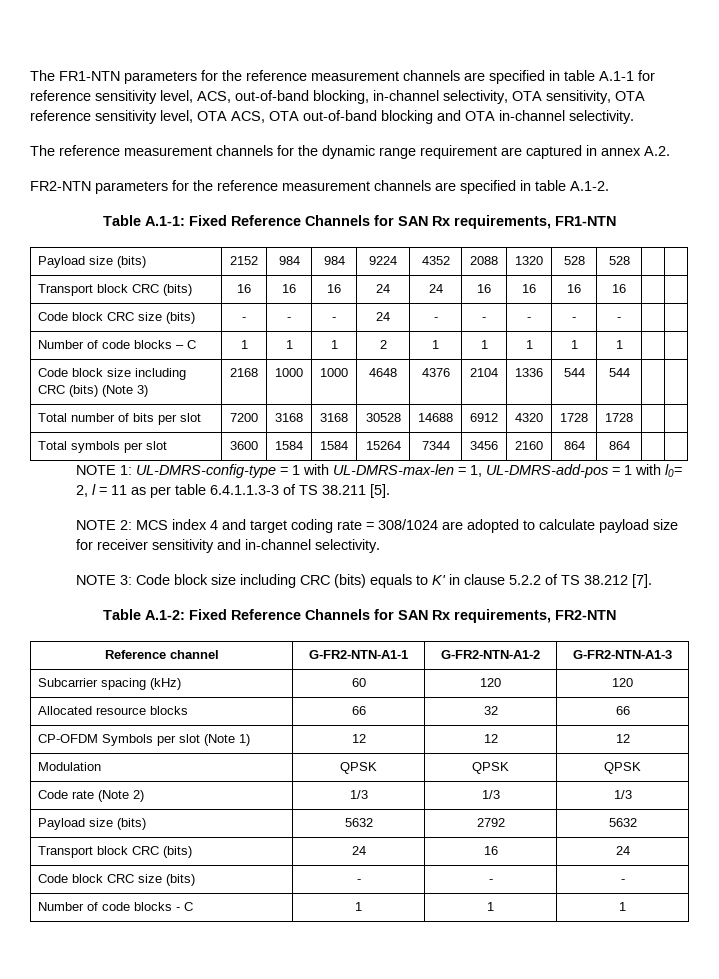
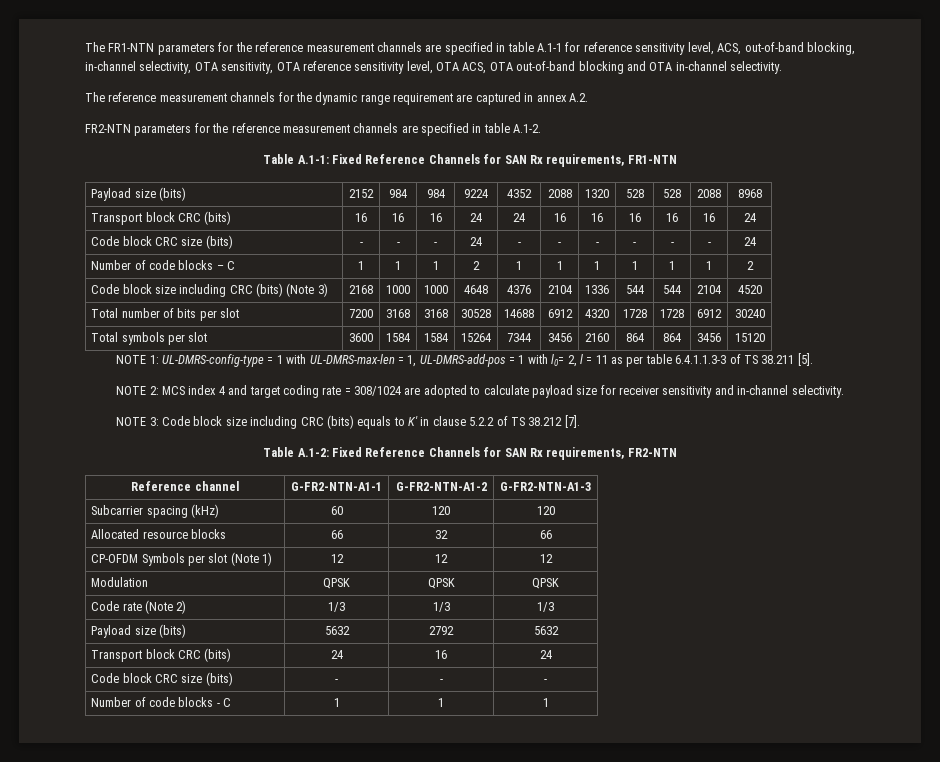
(630, 260) | -> [697,189,721,198] [737,189,762,198] 2088 | 8968
(626, 288) | -> [703,213,715,222] [743,213,756,222] 16 | 24
(621, 319) | -> [707,242,711,246] [743,237,756,246] - | 24
(623, 344) | -> [706,261,712,270] [746,261,754,270] 1 | 2
(630, 372) | -> [697,285,721,294] [737,285,762,294] 2104 | 4520
(633, 417) | -> [697,309,722,318] [734,309,765,318] 6912 | 30240
(630, 445) | -> [697,333,721,342] [734,333,765,342] 3456 | 15120

